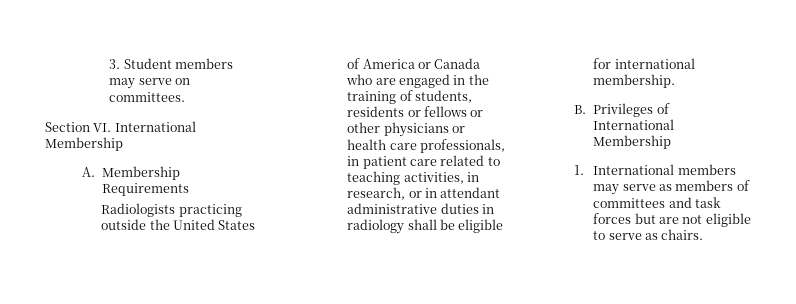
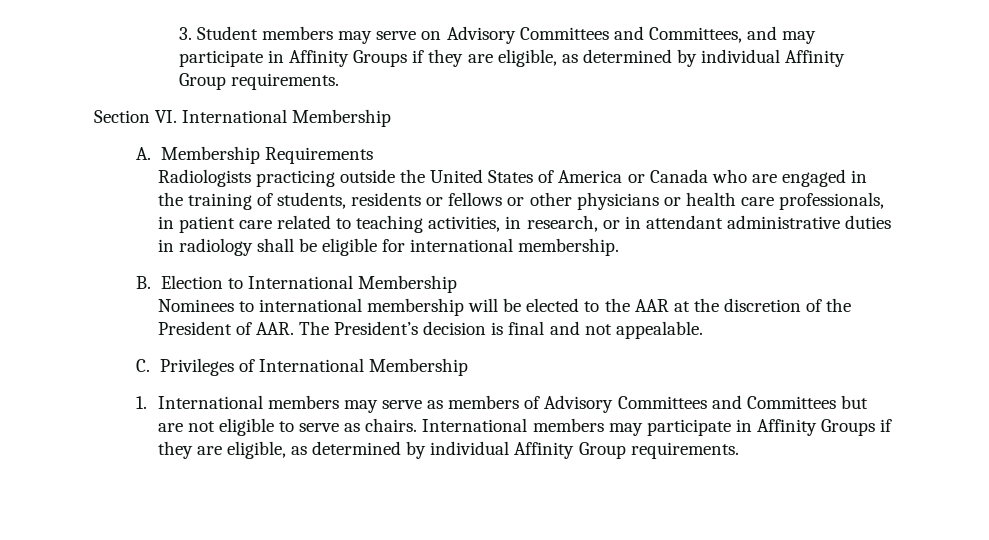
[109,92,186,102] committees. -> [446,26,817,44] [178,49,846,67] [178,73,339,90] Advisory Committees and Committees, and may participate in Affinity Groups if they are eligible, as determined by individual Affinity Group requirements.
(587, 109) none -> [160,275,458,293] [157,298,852,316] [157,321,703,339] [136,359,151,372] Election to International Membership // Nominees to international membership will be elected to the AAR at the discretion of the President of AAR. The President’s decision is final and not appealable. // C.
[593,197,721,208] [593,213,632,224] committees and task forces -> [544,395,836,413] Advisory Committees and Committees
(704, 234) none -> [422,418,893,436] [157,441,739,459] International members may participate in Affinity Groups if they are eligible, as determined by individual Affinity Group requirements.

